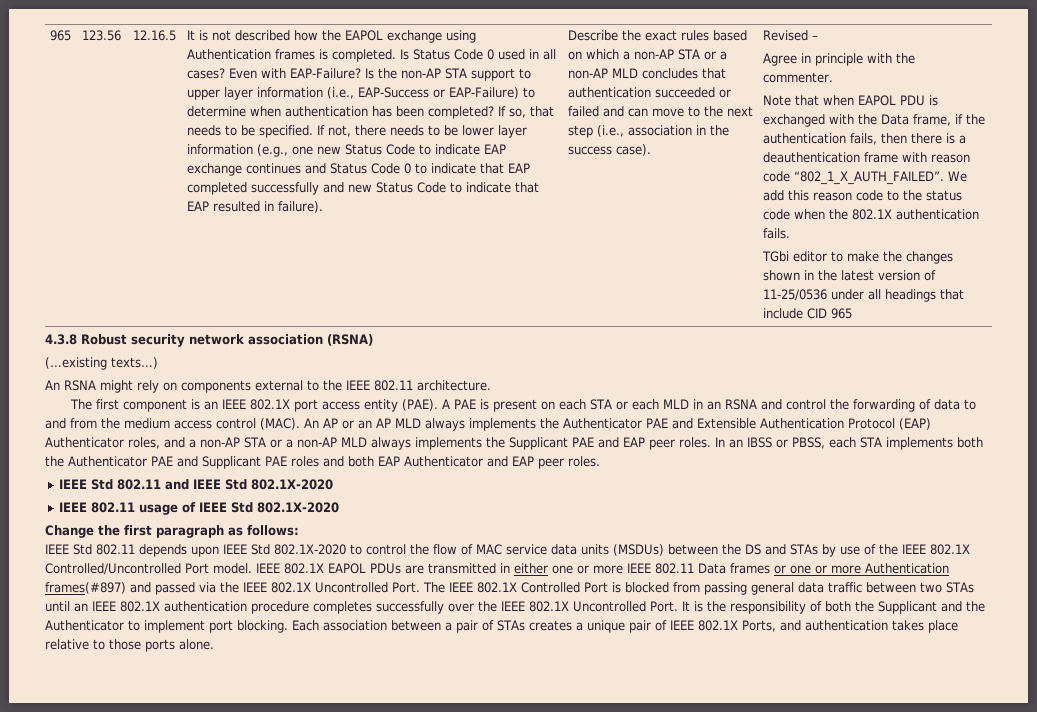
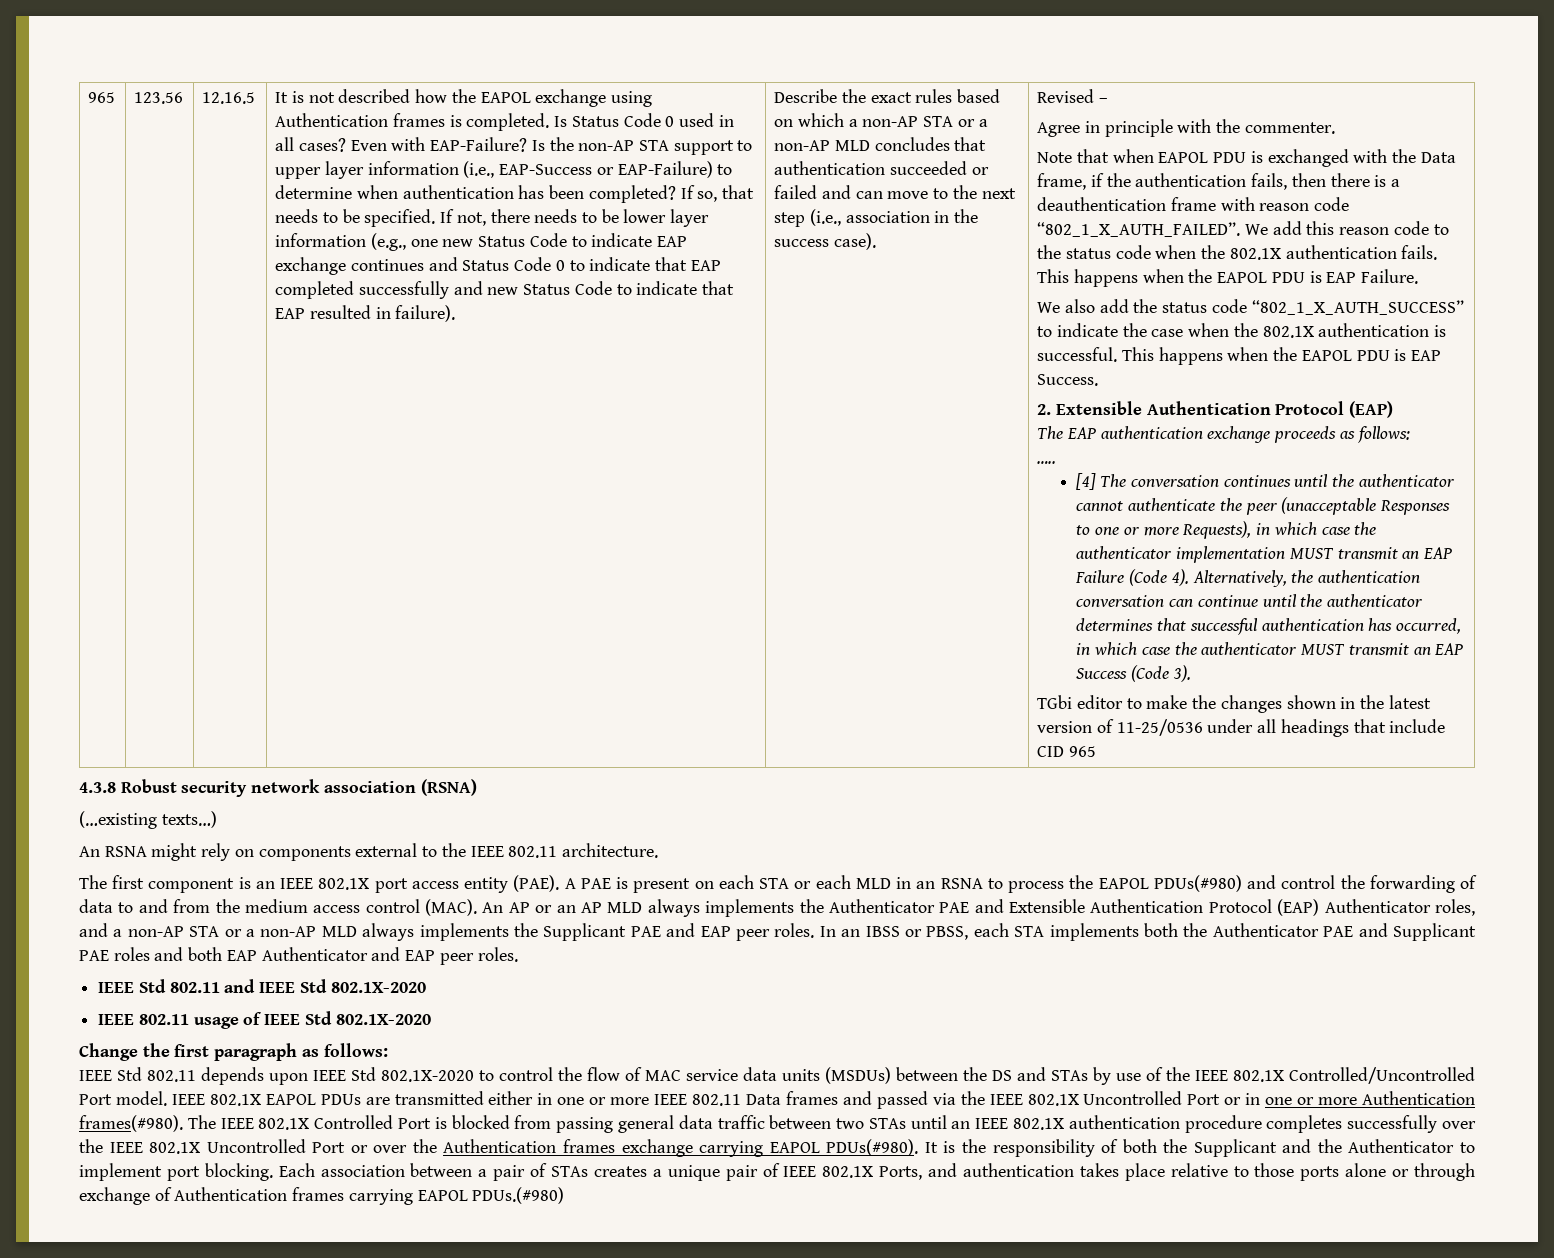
(791, 233) none -> [1037,269,1419,287] [1037,299,1464,315] [1037,323,1447,338] [1037,347,1442,365] [1037,374,1099,386] [1037,401,1394,418] [1037,426,1410,443] [1037,461,1057,464] [1076,473,1455,490] [1076,497,1451,515] [1076,521,1377,539] [1076,546,1453,563] [1075,569,1421,587] [1076,594,1424,607] [1076,618,1462,635] [1076,642,1464,656] [1076,665,1191,682] This happens when the EAPOL PDU is EAP Failure. // We also add the status code “802_1_X_AUTH_SUCCESS” to indicate the case when the 802.1X authentication is successful. This happens when the EAPOL PDU is EAP Success. // 2. Extensible Authentication Protocol (EAP) // The EAP authentication exchange proceeds as follows: // ….. // [4] The conversation continues until the authenticator cannot authenticate the peer (unacceptable Responses to one or more Requests), in which case the authenticator implementation MUST transmit an EAP Failure (Code 4). Alternatively, the authentication conversation can continue until the authenticator determines that successful authentication has occurred, in which case the authenticator MUST transmit an EAP Success (Code 3).
(758, 404) none -> [987,875,1242,893] to process the EAPOL PDUs(#980)
[500,563,548,574] in either -> [488,1091,553,1105] either in
[774,563,949,574] [45,582,126,594] or one or more Authentication frames(#897) -> (838, 1098) none
[392,582,420,593] Port. -> [1187,1091,1475,1105] [79,1115,183,1132] Port or in one or more Authentication frames(#980).
[650,601,678,612] Port. -> [312,1139,919,1157] Port or over the Authentication frames exchange carrying EAPOL PDUs(#980).
[179,639,214,650] alone. -> [1345,1163,1475,1181] [79,1187,565,1205] alone or through exchange of Authentication frames carrying EAPOL PDUs.(#980)

